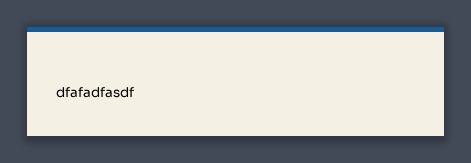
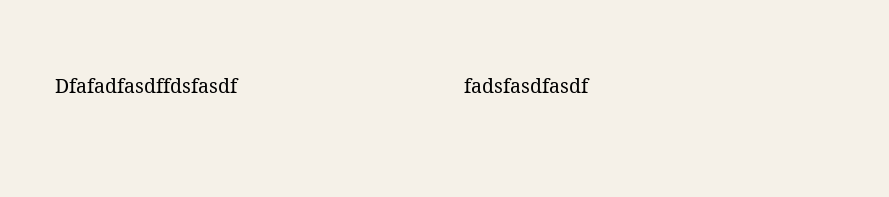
[56,87,134,98] dfafadfasdf -> [55,78,239,93] [464,78,590,93] Dfafadfasdffdsfasdf // fadsfasdfasdf

